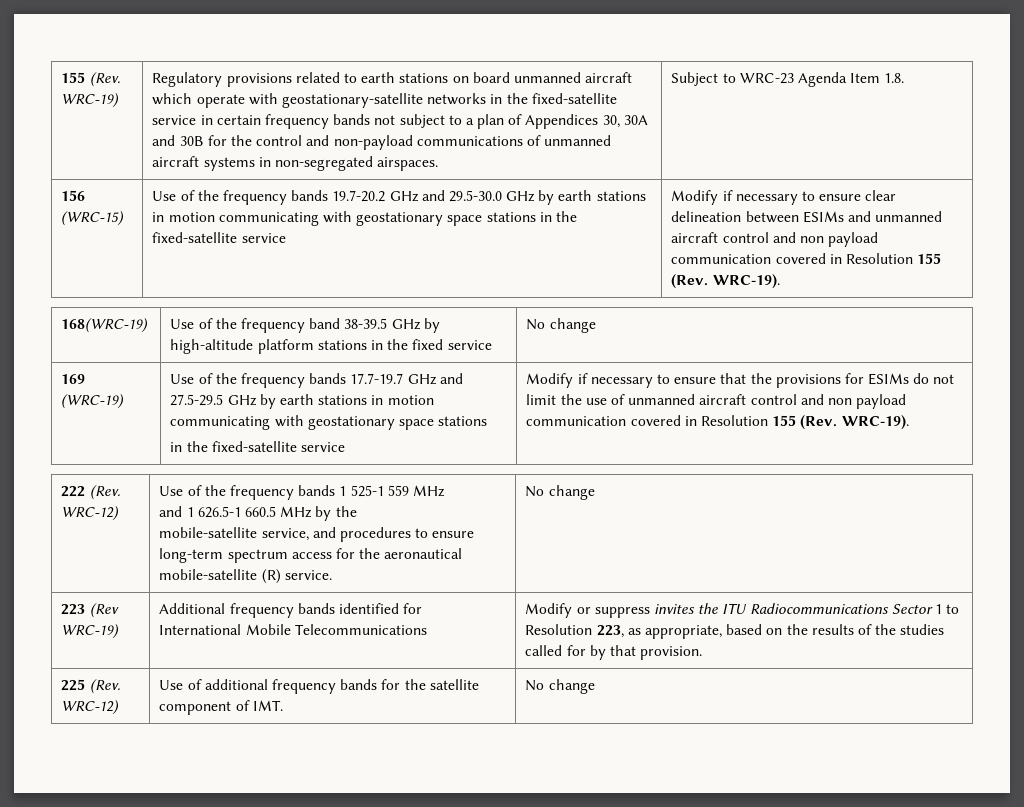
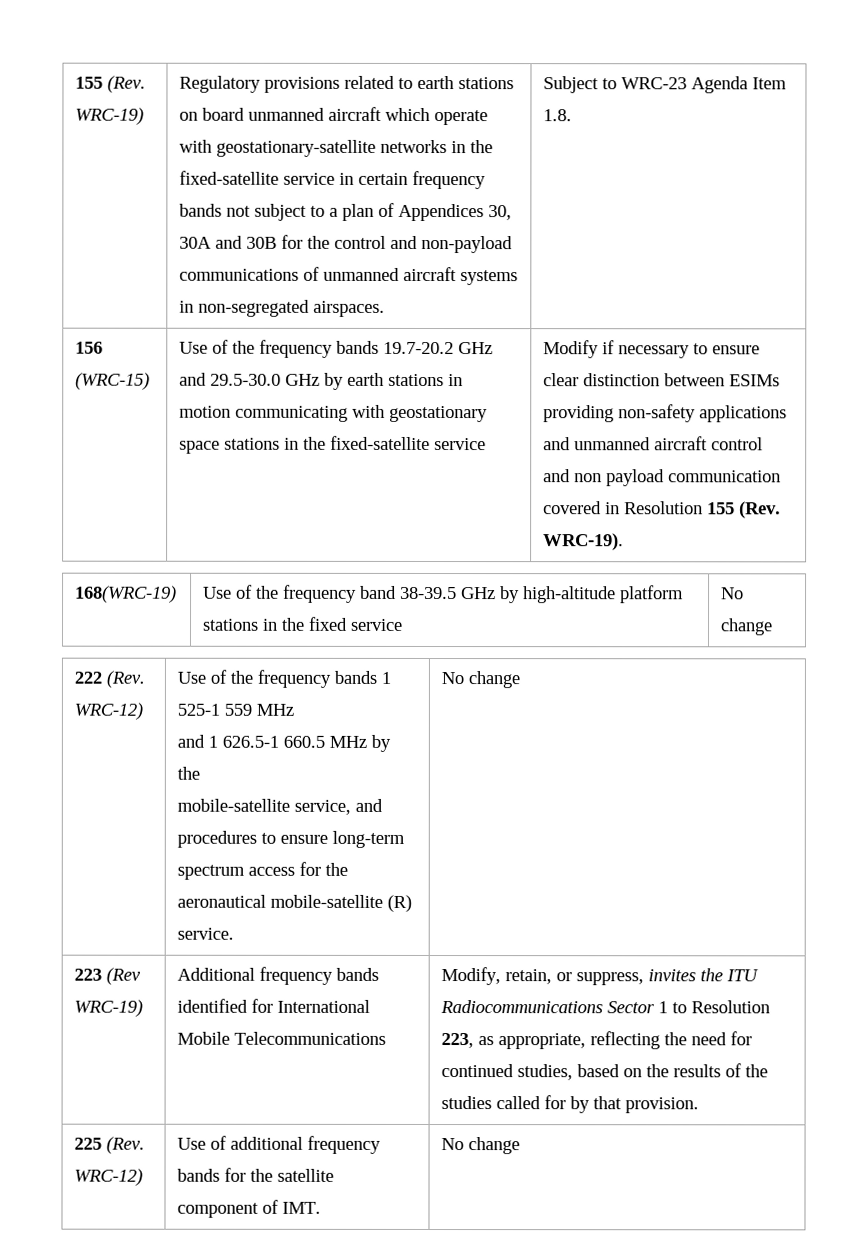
[671,211,742,222] delineation -> [583,373,661,387] distinction
(844, 217) none -> [543,404,788,423] providing non-safety applications
[61,374,86,384] [61,394,125,409] [170,373,463,388] [170,394,434,409] [170,415,488,430] [170,441,345,452] [526,373,955,388] [526,394,907,409] [526,415,909,430] // 169 (WRC-19) | Use of the frequency bands 17.7-19.7 GHz and 27.5-29.5 GHz by earth stations in motion communicating with geostationary space stations // in the fixed-satellite service | Modify if necessary to ensure that the provisions for ESIMs do not limit the use of unmanned aircraft control and non payload communication covered in Resolution 155 (Rev. WRC-19). -> (774, 627) none
[525,603,650,618] Modify or suppress -> [441,967,645,986] Modify, retain, or suppress,
(722, 632) none -> [590,1031,753,1050] [441,1064,574,1081] reflecting the need for continued studies,

